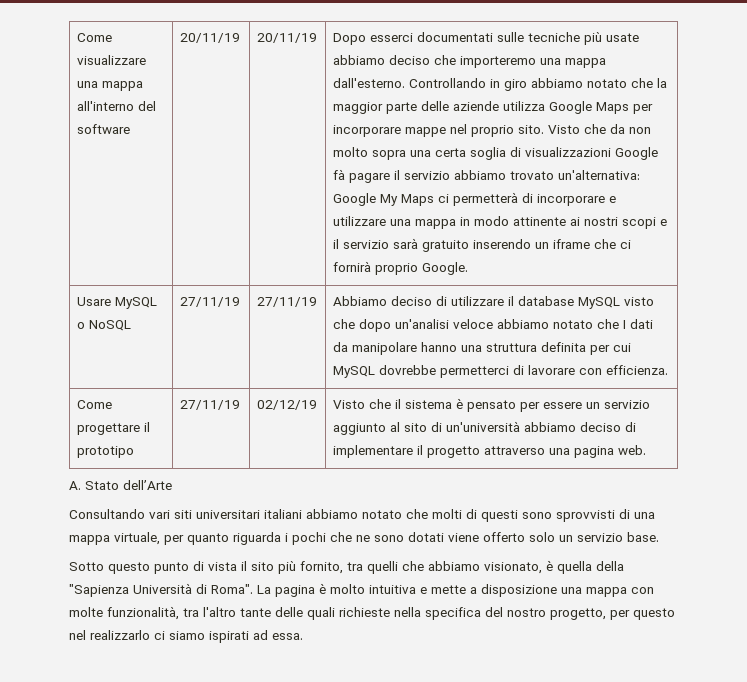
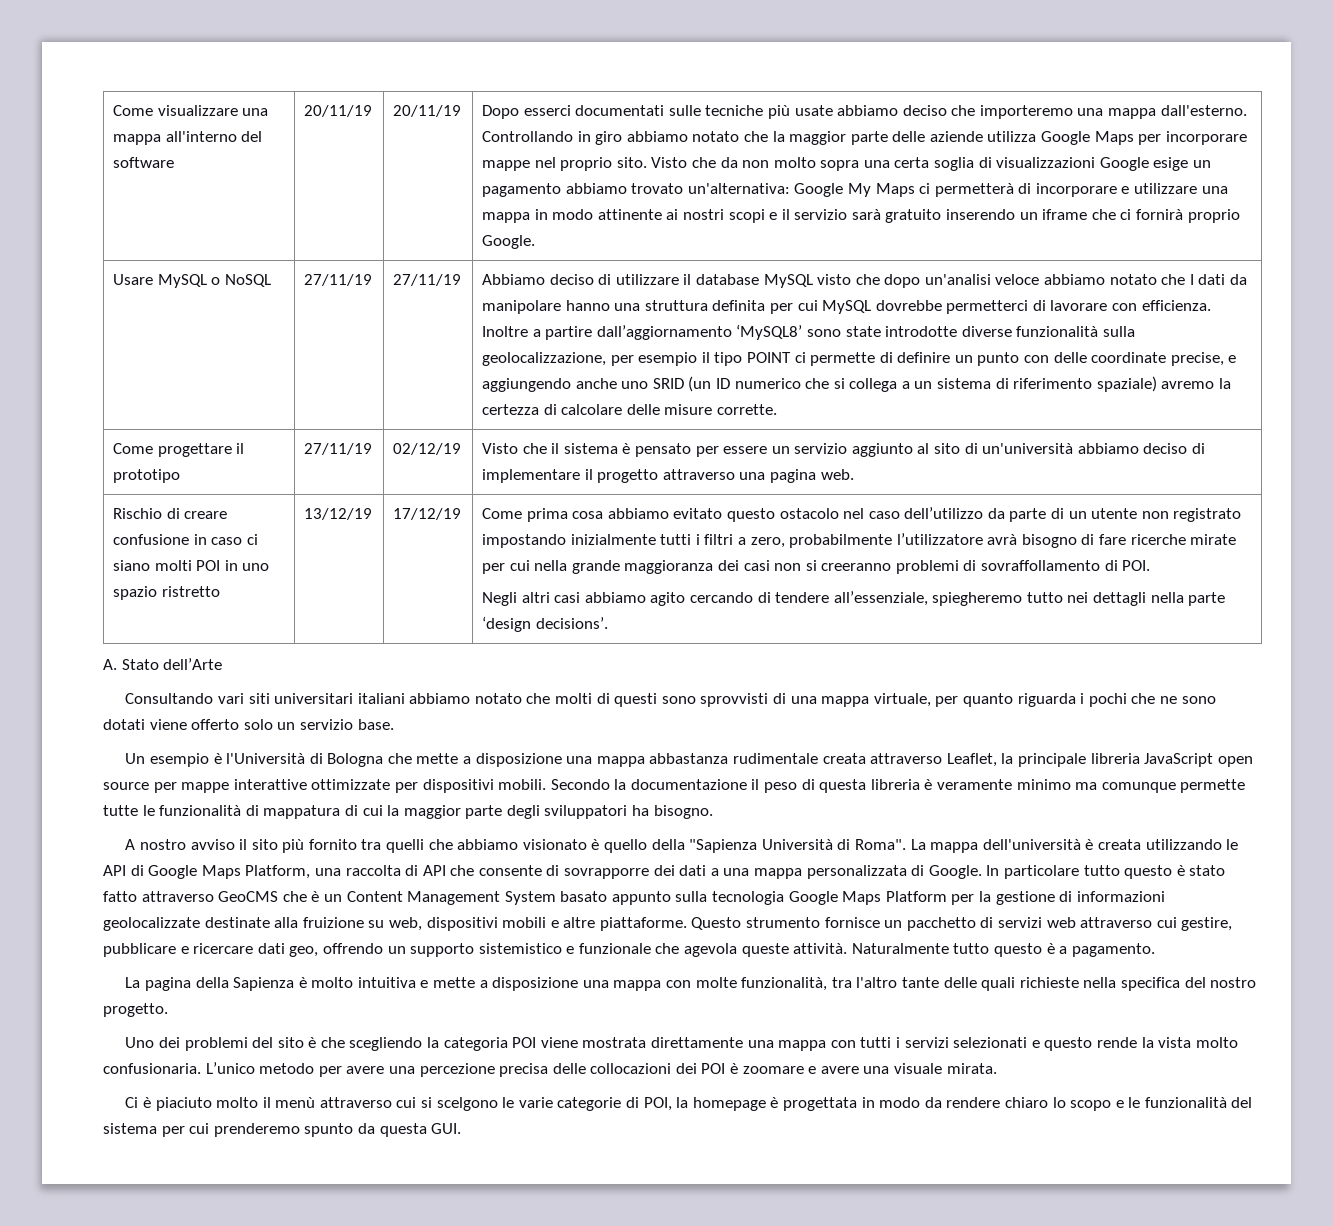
[332,169,450,183] fà pagare il servizio -> [1153,157,1212,171] [481,183,561,197] esige un pagamento
(668, 370) none -> [481,324,1135,340] [481,352,1237,366] [481,376,1232,392] [481,404,777,415] Inoltre a partire dall’aggiornamento ‘MySQL8’ sono state introdotte diverse funzionalità sulla geolocalizzazione, per esempio il tipo POINT ci permette di definire un punto con delle coordinate precise, e aggiungendo anche uno SRID (un ID numerico che si collega a un sistema di riferimento spaziale) avremo la certezza di calcolare delle misure corrette.
(646, 450) none -> [112,508,228,519] [112,534,258,545] [112,560,270,571] [112,586,220,600] [303,508,372,520] [392,508,461,520] [481,507,1242,522] [481,533,1237,548] [481,560,1151,574] [481,591,1226,606] [481,616,608,632] // Rischio di creare confusione in caso ci siano molti POI in uno spazio ristretto | 13/12/19 | 17/12/19 | Come prima cosa abbiamo evitato questo ostacolo nel caso dell’utilizzo da parte di un utente non registrato impostando inizialmente tutti i filtri a zero, probabilmente l’utilizzatore avrà bisogno di fare ricerche mirate per cui nella grande maggioranza dei casi non si creeranno problemi di sovraffollamento di POI. // Negli altri casi abbiamo agito cercando di tendere all’essenziale, spiegheremo tutto nei dettagli nella parte ‘design decisions’.
[69,561,237,574] Sotto questo punto di vista -> [125,753,1253,767] [103,779,1246,793] [103,805,713,819] [125,839,235,850] Un esempio è l'Università di Bologna che mette a disposizione una mappa abbastanza rudimentale creata attraverso Leaflet, la principale libreria JavaScript open source per mappe interattive ottimizzate per dispositivi mobili. Secondo la documentazione il peso di questa libreria è veramente minimo ma comunque permette tutte le funzionalità di mappatura di cui la maggior parte degli sviluppatori ha bisogno. // A nostro avviso
[300,561,343,574] fornito, -> [308,839,357,850] fornito
[484,560,592,574] visionato, è quella -> [522,839,648,853] visionato è quello
[275,585,315,597] pagina -> [930,839,1239,853] [103,865,1226,879] [103,891,1165,905] [103,917,1233,931] [103,943,1155,957] [125,977,295,991] mappa dell'università è creata utilizzando le API di Google Maps Platform, una raccolta di API che consente di sovrapporre dei dati a una mappa personalizzata di Google. In particolare tutto questo è stato fatto attraverso GeoCMS che è un Content Management System basato appunto sulla tecnologia Google Maps Platform per la gestione di informazioni geolocalizzate destinate alla fruizione su web, dispositivi mobili e altre piattaforme. Questo strumento fornisce un pacchetto di servizi web attraverso cui gestire, pubblicare e ricercare dati geo, offrendo un supporto sistemistico e funzionale che agevola queste attività. Naturalmente tutto questo è a pagamento. // La pagina della Sapienza
[550,608,675,620] [69,630,303,643] progetto, per questo nel realizzarlo ci siamo ispirati ad essa. -> [103,1003,168,1017] [125,1037,1238,1051] [103,1062,997,1077] [125,1097,1253,1111] [103,1123,462,1137] progetto. // Uno dei problemi del sito è che scegliendo la categoria POI viene mostrata direttamente una mappa con tutti i servizi selezionati e questo rende la vista molto confusionaria. L’unico metodo per avere una percezione precisa delle collocazioni dei POI è zoomare e avere una visuale mirata. // Ci è piaciuto molto il menù attraverso cui si scelgono le varie categorie di POI, la homepage è progettata in modo da rendere chiaro lo scopo e le funzionalità del sistema per cui prenderemo spunto da questa GUI.

